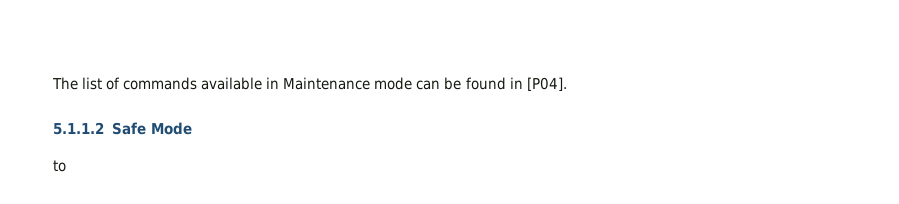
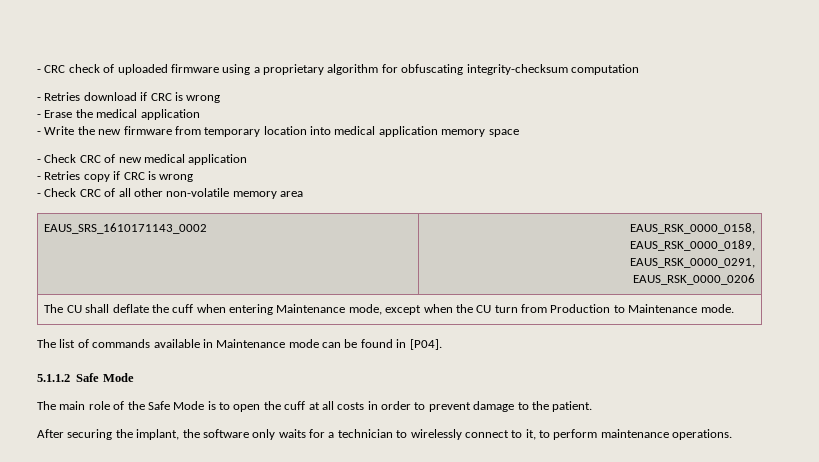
(52, 83) none -> [37,64,639,75] [37,92,221,103] [37,109,200,120] [37,126,519,137] [37,154,248,165] [37,171,194,182] [37,188,303,199] [44,223,208,234] [629,223,755,234] [629,240,755,251] [629,258,755,268] [632,274,755,285] [44,304,734,315] - CRC check of uploaded firmware using a proprietary algorithm for obfuscating integrity-checksum computation // - Retries download if CRC is wrong // - Erase the medical application // - Write the new firmware from temporary location into medical application memory space // - Check CRC of new medical application // - Retries copy if CRC is wrong // - Check CRC of all other non-volatile memory area // EAUS_SRS_1610171143_0002 | EAUS_RSK_0000_0158, // EAUS_RSK_0000_0189, // EAUS_RSK_0000_0291, // EAUS_RSK_0000_0206 // The CU shall deflate the cuff when entering Maintenance mode, except when the CU turn from Production to Maintenance mode. //
[53,160,66,172] to -> [37,401,593,412] [37,429,733,440] The main role of the Safe Mode is to open the cuff at all costs in order to prevent damage to the patient. // After securing the implant, the software only waits for a technician to wirelessly connect to it, to perform maintenance operations.

